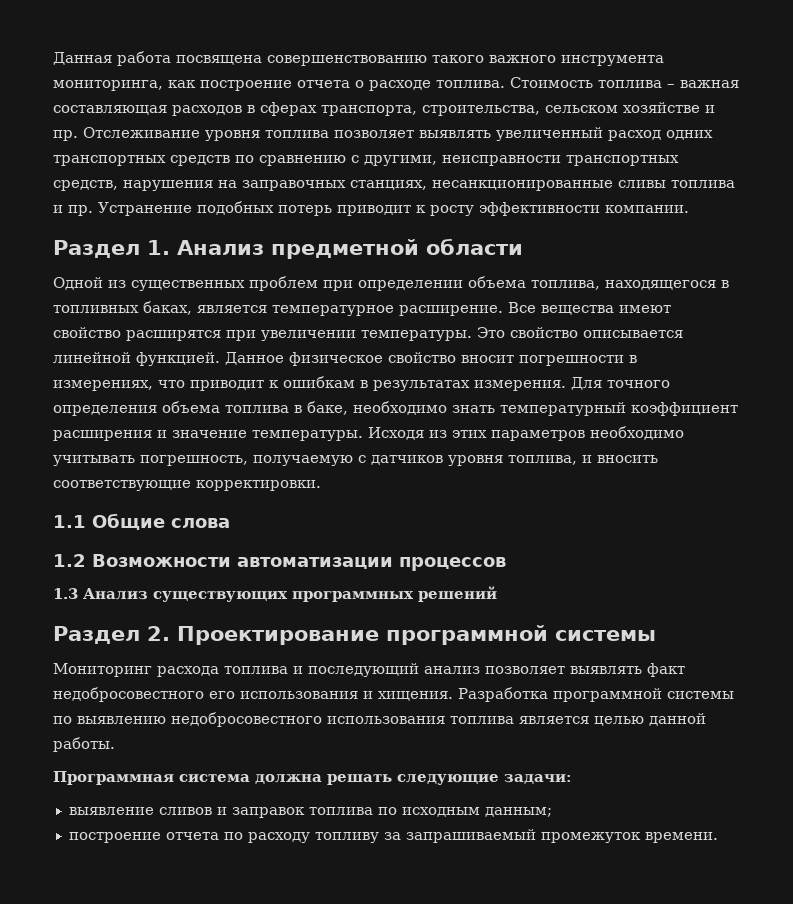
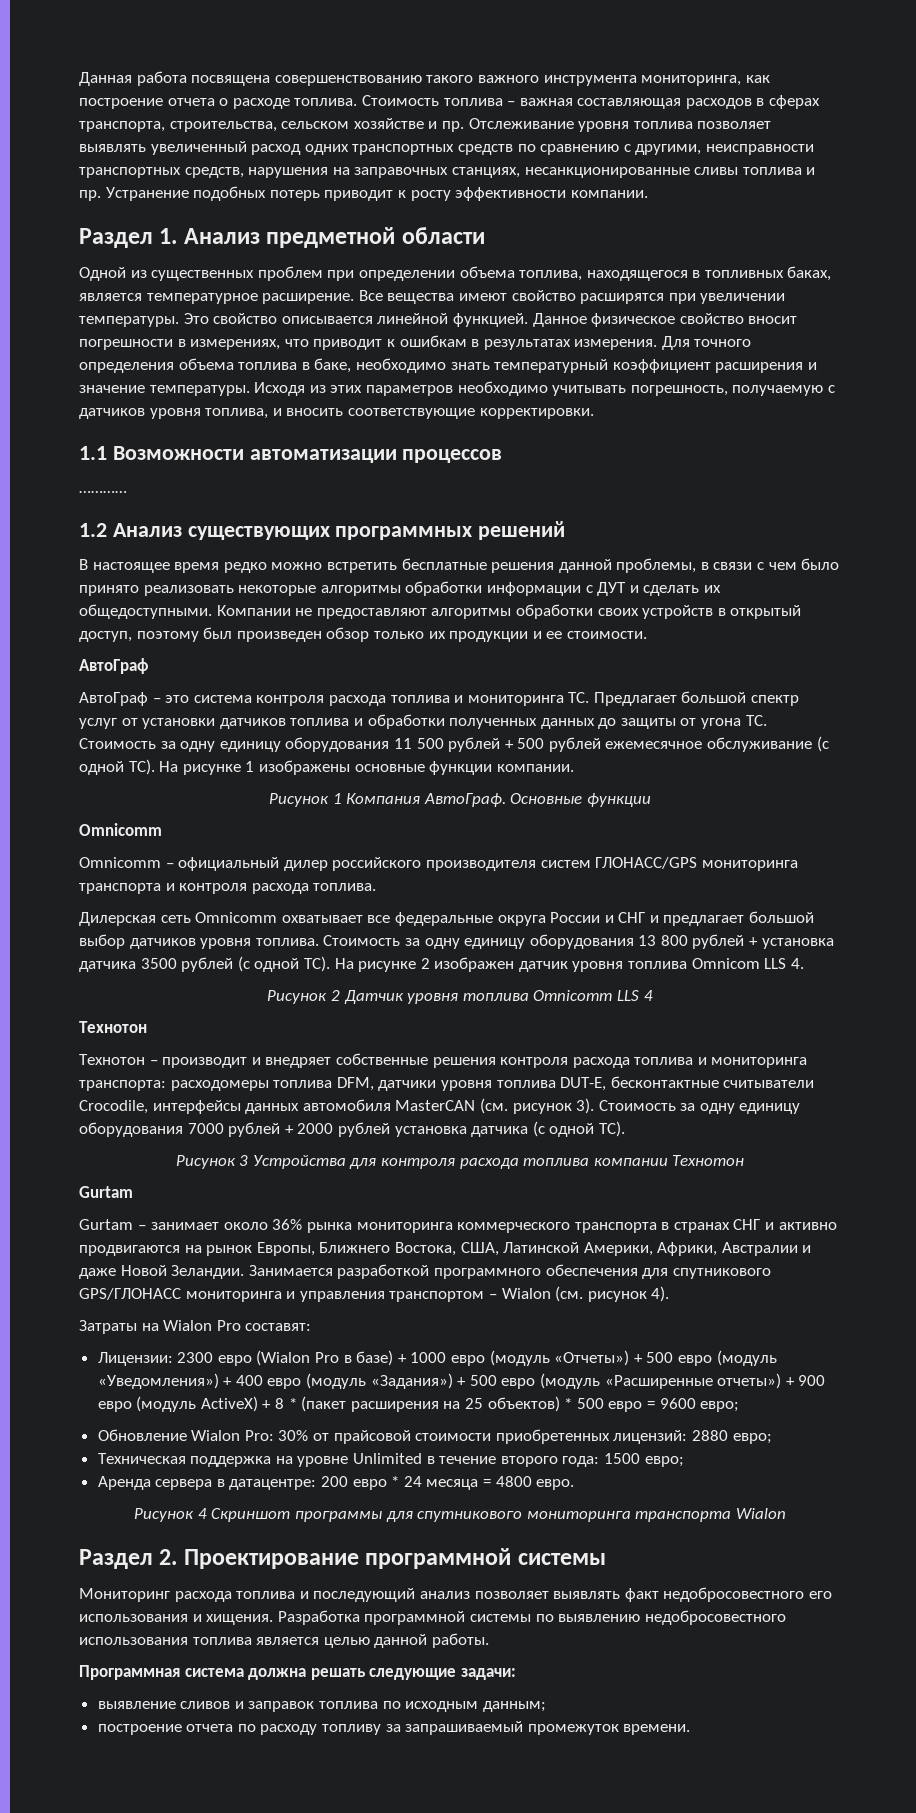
[92,513,230,530] [53,554,86,567] Общие слова // 1.2 -> (107, 453) none
[53,588,78,599] 1.3 -> [79,491,127,493] [79,523,107,537] ………… // 1.2
(497, 594) none -> [79,558,840,573] [79,581,721,596] [79,604,802,619] [79,627,647,642] [79,658,148,674] [79,691,800,706] [79,714,767,729] [79,736,829,752] [79,759,574,775] [269,793,651,807] [79,823,162,836] [79,857,798,871] [79,883,377,894] [79,911,815,926] [79,934,834,949] [79,956,804,972] [267,990,653,1004] [79,1021,147,1033] [79,1053,808,1068] [79,1076,815,1091] [79,1098,801,1114] [79,1121,625,1137] [175,1155,745,1169] [79,1186,133,1198] [79,1219,837,1233] [79,1242,812,1256] [79,1264,771,1279] [79,1286,670,1302] [79,1320,312,1334] [97,1350,777,1366] [97,1373,826,1389] [97,1396,740,1412] [97,1429,772,1444] [97,1453,684,1467] [97,1476,575,1490] [134,1508,786,1522] // В настоящее время редко можно встретить бесплатные решения данной проблемы, в связи с чем было принято реализовать некоторые алгоритмы обработки информации с ДУТ и сделать их общедоступными. Компании не предоставляют алгоритмы обработки своих устройств в открытый доступ, поэтому был произведен обзор только их продукции и ее стоимости. // АвтоГраф // АвтоГраф – это система контроля расхода топлива и мониторинга ТС. Предлагает большой спектр услуг от установки датчиков топлива и обработки полученных данных до защиты от угона ТС. Стоимость за одну единицу оборудования 11 500 рублей + 500 рублей ежемесячное обслуживание (с одной ТС). На рисунке 1 изображены основные функции компании. // Рисунок 1 Компания АвтоГраф. Основные функции // Omnicomm // Omnicomm – официальный дилер российского производителя систем ГЛОНАСС/GPS мониторинга транспорта и контроля расхода топлива. // Дилерская сеть Omnicomm охватывает все федеральные округа России и СНГ и предлагает большой выбор датчиков уровня топлива. Стоимость за одну единицу оборудования 13 800 рублей + установка датчика 3500 рублей (с одной ТС). На рисунке 2 изображен датчик уровня топлива Omnicom LLS 4. // Рисунок 2 Датчик уровня топлива Omnicomm LLS 4 // Технотон // Технотон – производит и внедряет собственные решения контроля расхода топлива и мониторинга транспорта: расходомеры топлива DFM, датчики уровня топлива DUT-E, бесконтактные считыватели Crocodile, интерфейсы данных автомобиля MasterCAN (см. рисунок 3). Стоимость за одну единицу оборудования 7000 рублей + 2000 рублей установка датчика (с одной ТС). // Рисунок 3 Устройства для контроля расхода топлива компании Технотон // Gurtam // Gurtam ‒ занимает около 36% рынка мониторинга коммерческого транспорта в странах СНГ и активно продвигаются на рынок Европы, Ближнего Востока, США, Латинской Америки, Африки, Австралии и даже Новой Зеландии. Занимается разработкой программного обеспечения для спутникового GPS/ГЛОНАСС мониторинга и управления транспортом – Wialon (см. рисунок 4). // Затраты на Wialon Pro составят: // Лицензии: 2300 евро (Wialon Pro в базе) + 1000 евро (модуль «Отчеты») + 500 евро (модуль «Уведомления») + 400 евро (модуль «Задания») + 500 евро (модуль «Расширенные отчеты») + 900 евро (модуль ActiveX) + 8 * (пакет расширения на 25 объектов) * 500 евро = 9600 евро; // Обновление Wialon Pro: 30% от прайсовой стоимости приобретенных лицензий: 2880 евро; // Техническая поддержка на уровне Unlimited в течение второго года: 1500 евро; // Аренда сервера в датацентре: 200 евро * 24 месяца = 4800 евро. // Рисунок 4 Скриншот программы для спутникового мониторинга транспорта Wialon

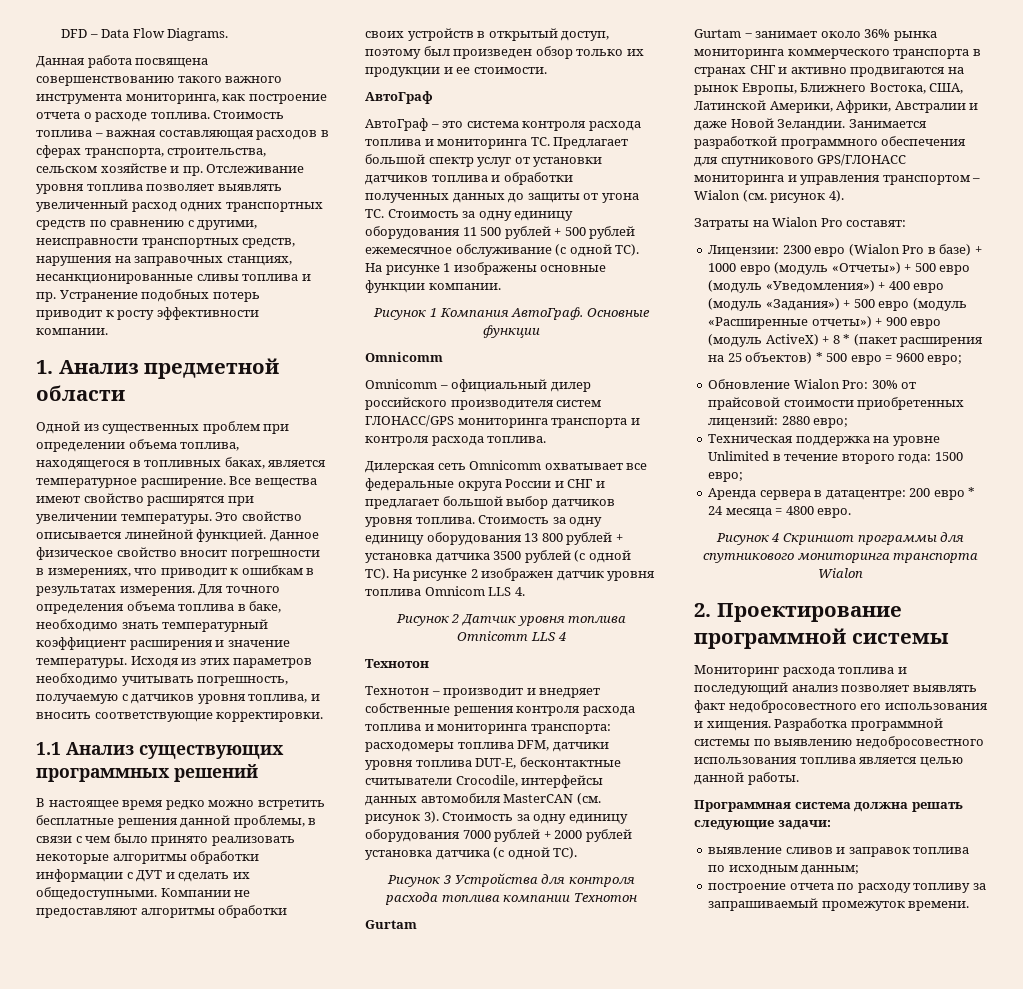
(79, 79) none -> [61,28,229,41] DFD – Data Flow Diagrams. //
[79,228,153,248] Раздел -> (108, 331) none
[112,446,503,463] [79,491,127,493] [79,523,107,537] Возможности автоматизации процессов // ………… // 1.2 -> (61, 748) none
[79,1549,153,1569] Раздел -> (863, 573) none

